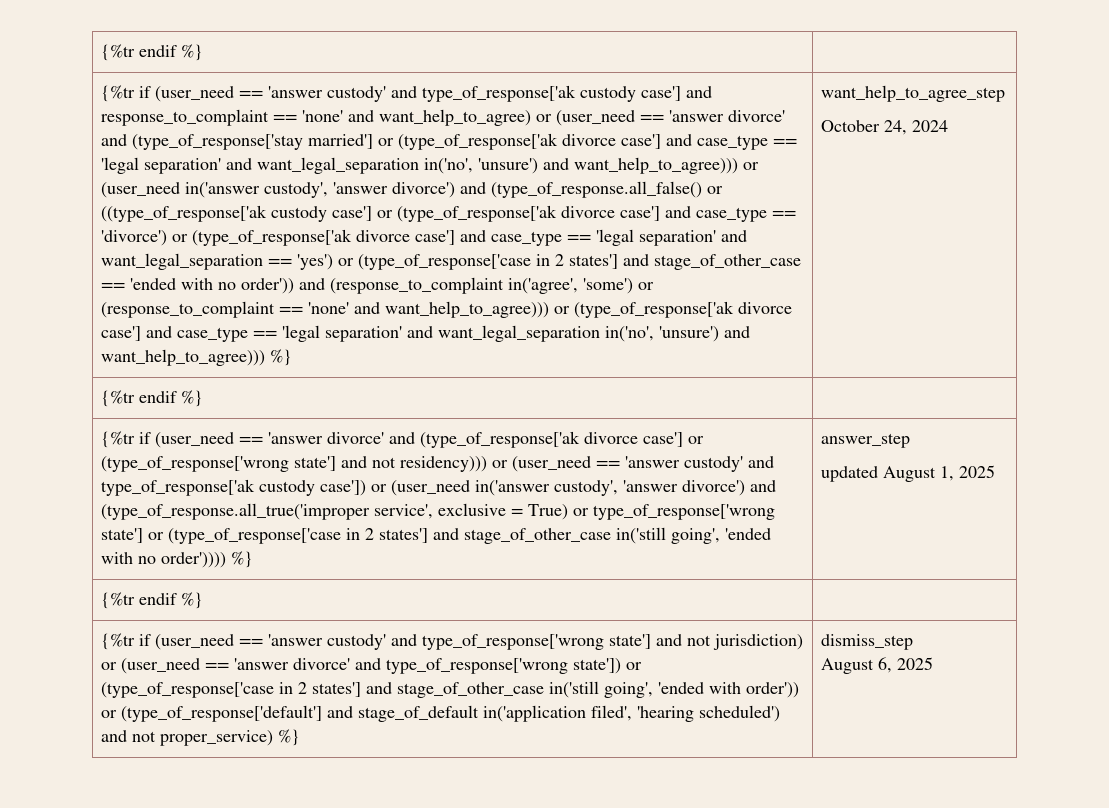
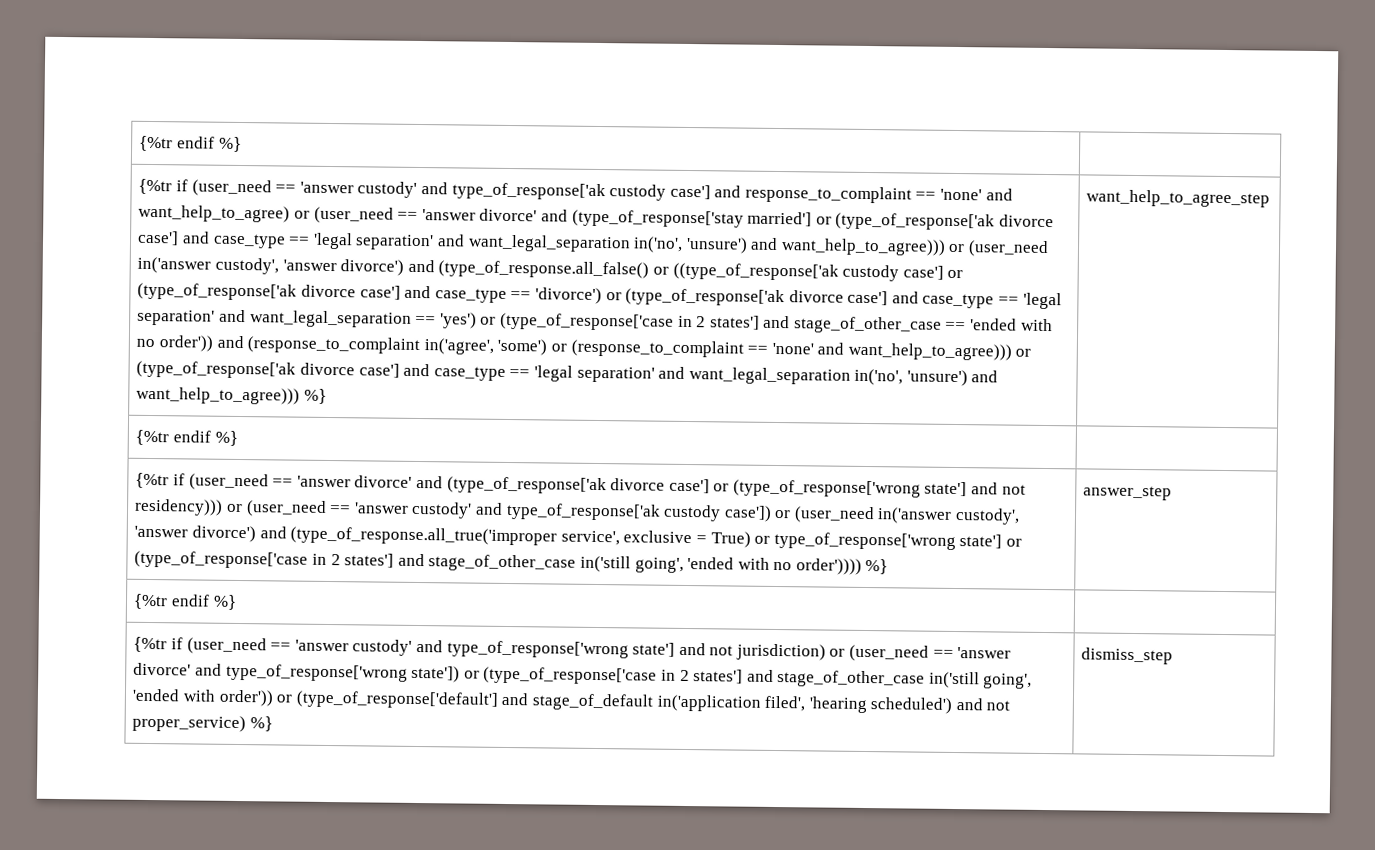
[821,120,949,135] // October 24, 2024 -> (1271, 198) none
[821,465,996,482] // updated August 1, 2025 -> (1173, 493) none
[821,657,934,674] // August 6, 2025 -> (1174, 656) none

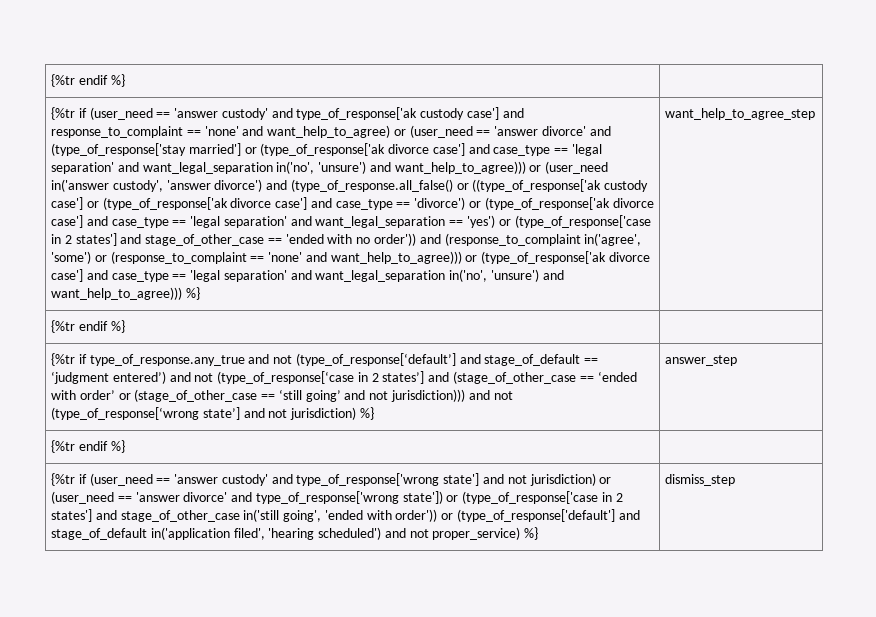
[188,473,1026,498] [134,498,1021,525] [134,525,1022,551] [134,550,862,575] (user_need == 'answer divorce' and (type_of_response['ak divorce case'] or (type_of_response['wrong state'] and not residency))) or (user_need == 'answer custody' and type_of_response['ak custody case']) or (user_need in('answer custody', 'answer divorce') and (type_of_response.all_true('improper service', exclusive = True) or type_of_response['wrong state'] or (type_of_response['case in 2 states'] and stage_of_other_case in('still going', 'ended with no order')))) -> [89,353,599,366] [50,371,637,384] [50,389,513,402] [50,407,357,420] type_of_response.any_true and not (type_of_response[‘default’] and stage_of_default == ‘judgment entered’) and not (type_of_response[‘case in 2 states’] and (stage_of_other_case == ‘ended with order’ or (stage_of_other_case == ‘still going’ and not jurisdiction))) and not (type_of_response[‘wrong state’] and not jurisdiction)

